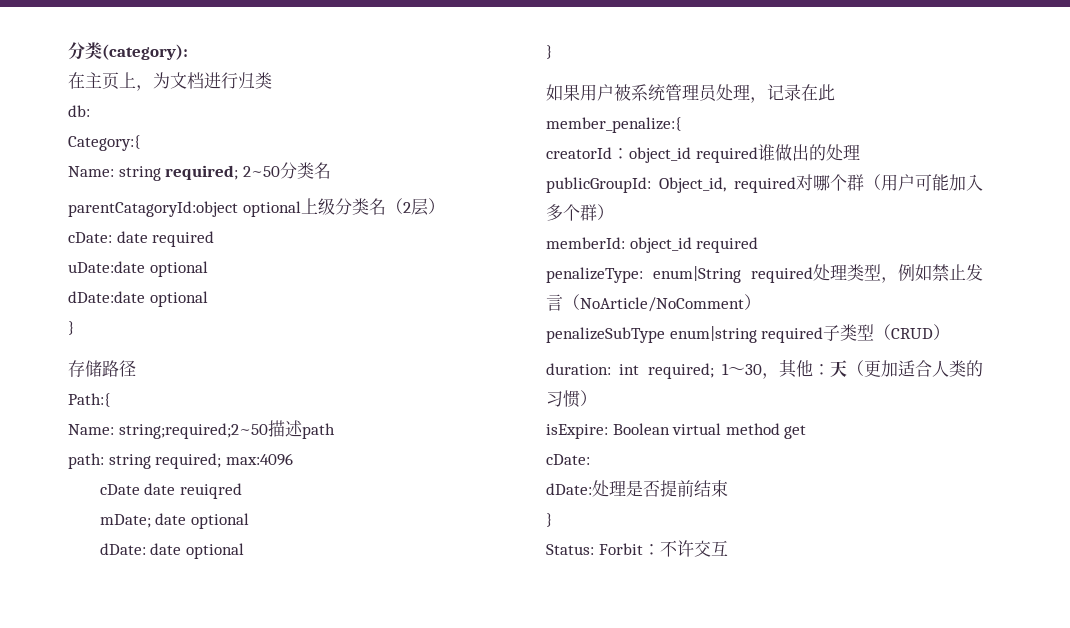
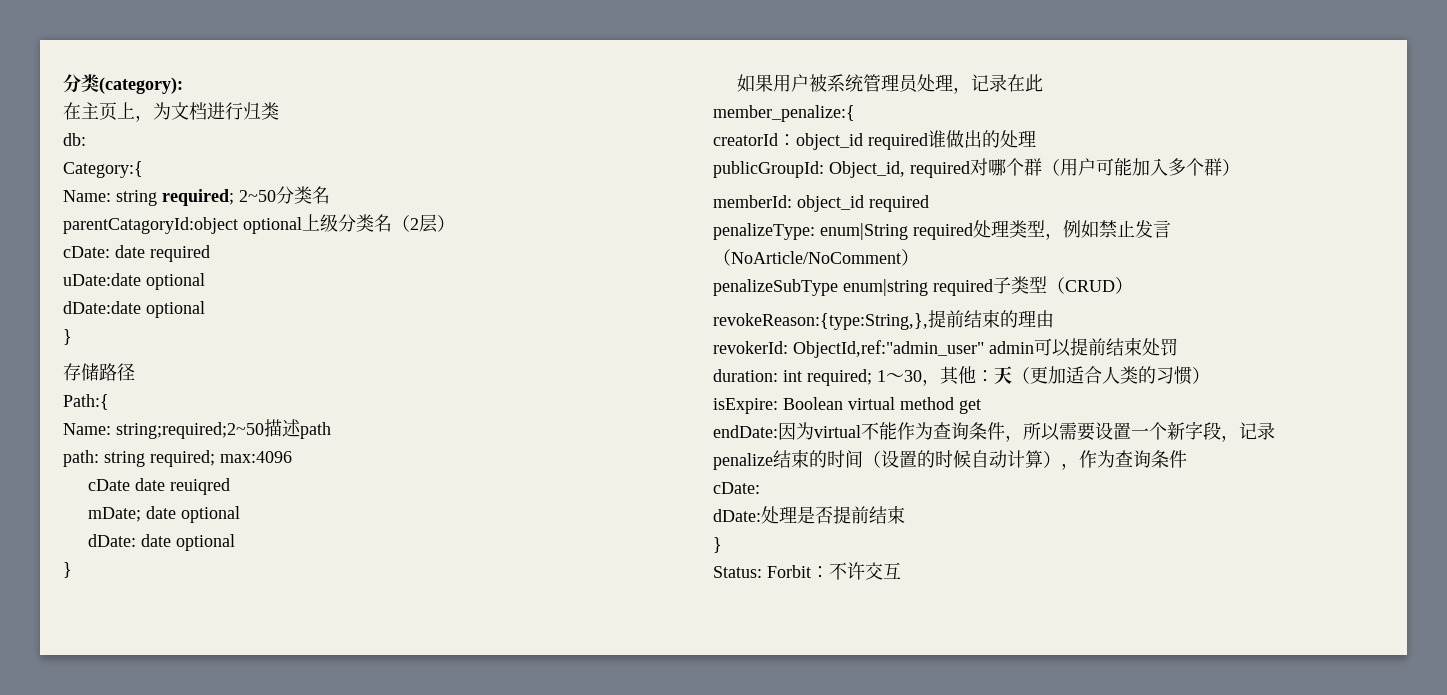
(951, 332) none -> [713,310,1054,330] [713,338,1178,358] // revokeReason:{type:String,},提前结束的理由 // revokerId: ObjectId,ref:"admin_user" admin可以提前结束处罚
(807, 432) none -> [713,421,1275,442] [713,450,1187,470] // endDate:因为virtual不能作为查询条件，所以需要设置一个新字段，记录penalize结束的时间（设置的时候自动计算），作为查询条件

